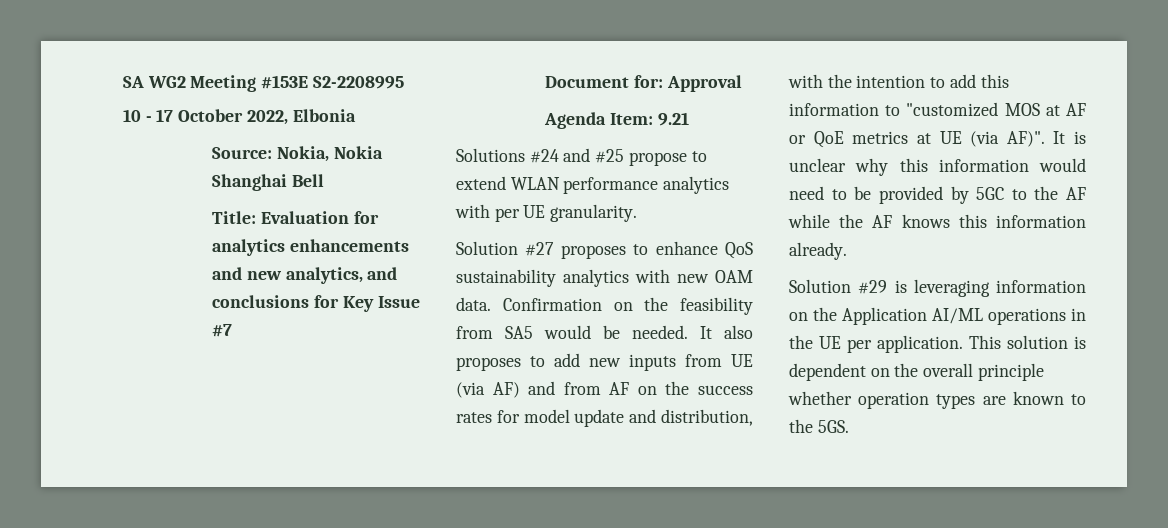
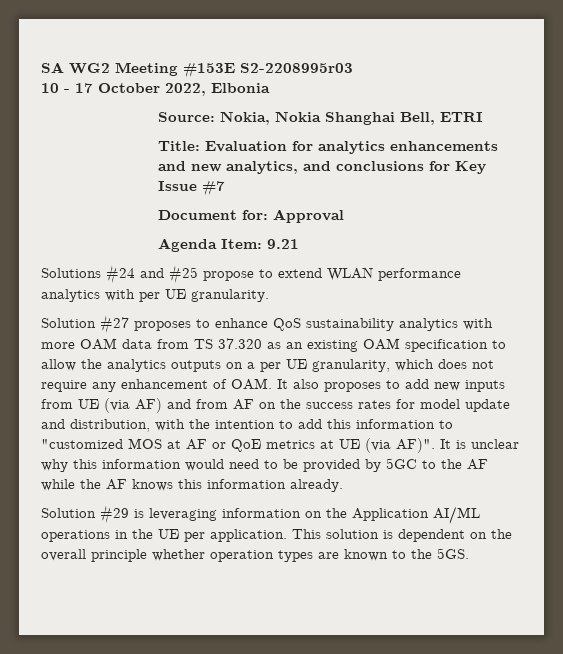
[312,76,404,89] S2-2208995 -> [240,63,353,73] S2-2208995r03
[291,174,324,187] Bell -> [399,112,483,125] Bell, ETRI
[677,270,753,283] [456,297,753,315] [456,325,688,339] new OAM data. Confirmation on the feasibility from SA5 would be needed. -> [41,338,506,352] [41,359,494,372] [41,378,272,392] more OAM data from TS 37.320 as an existing OAM specification to allow the analytics outputs on a per UE granularity, which does not require any enhancement of OAM.

